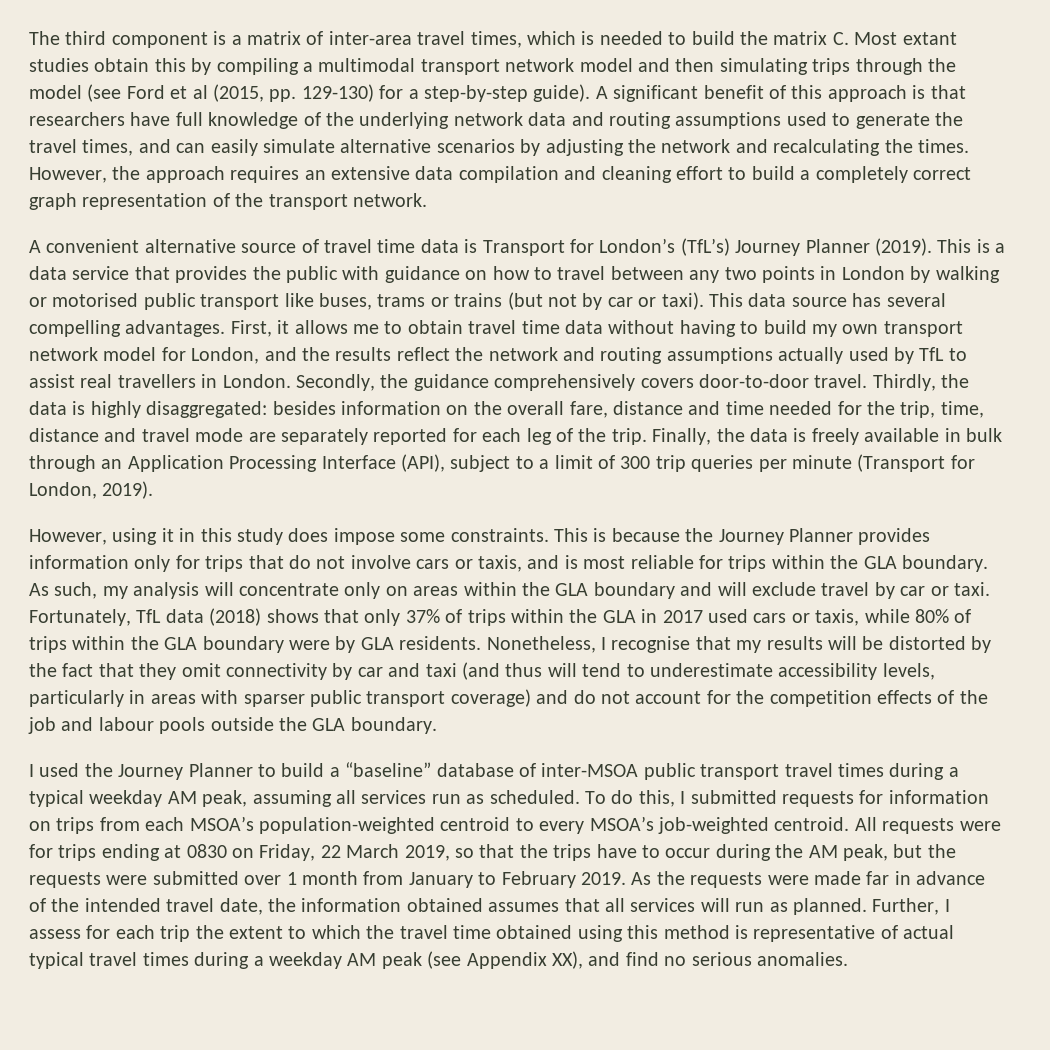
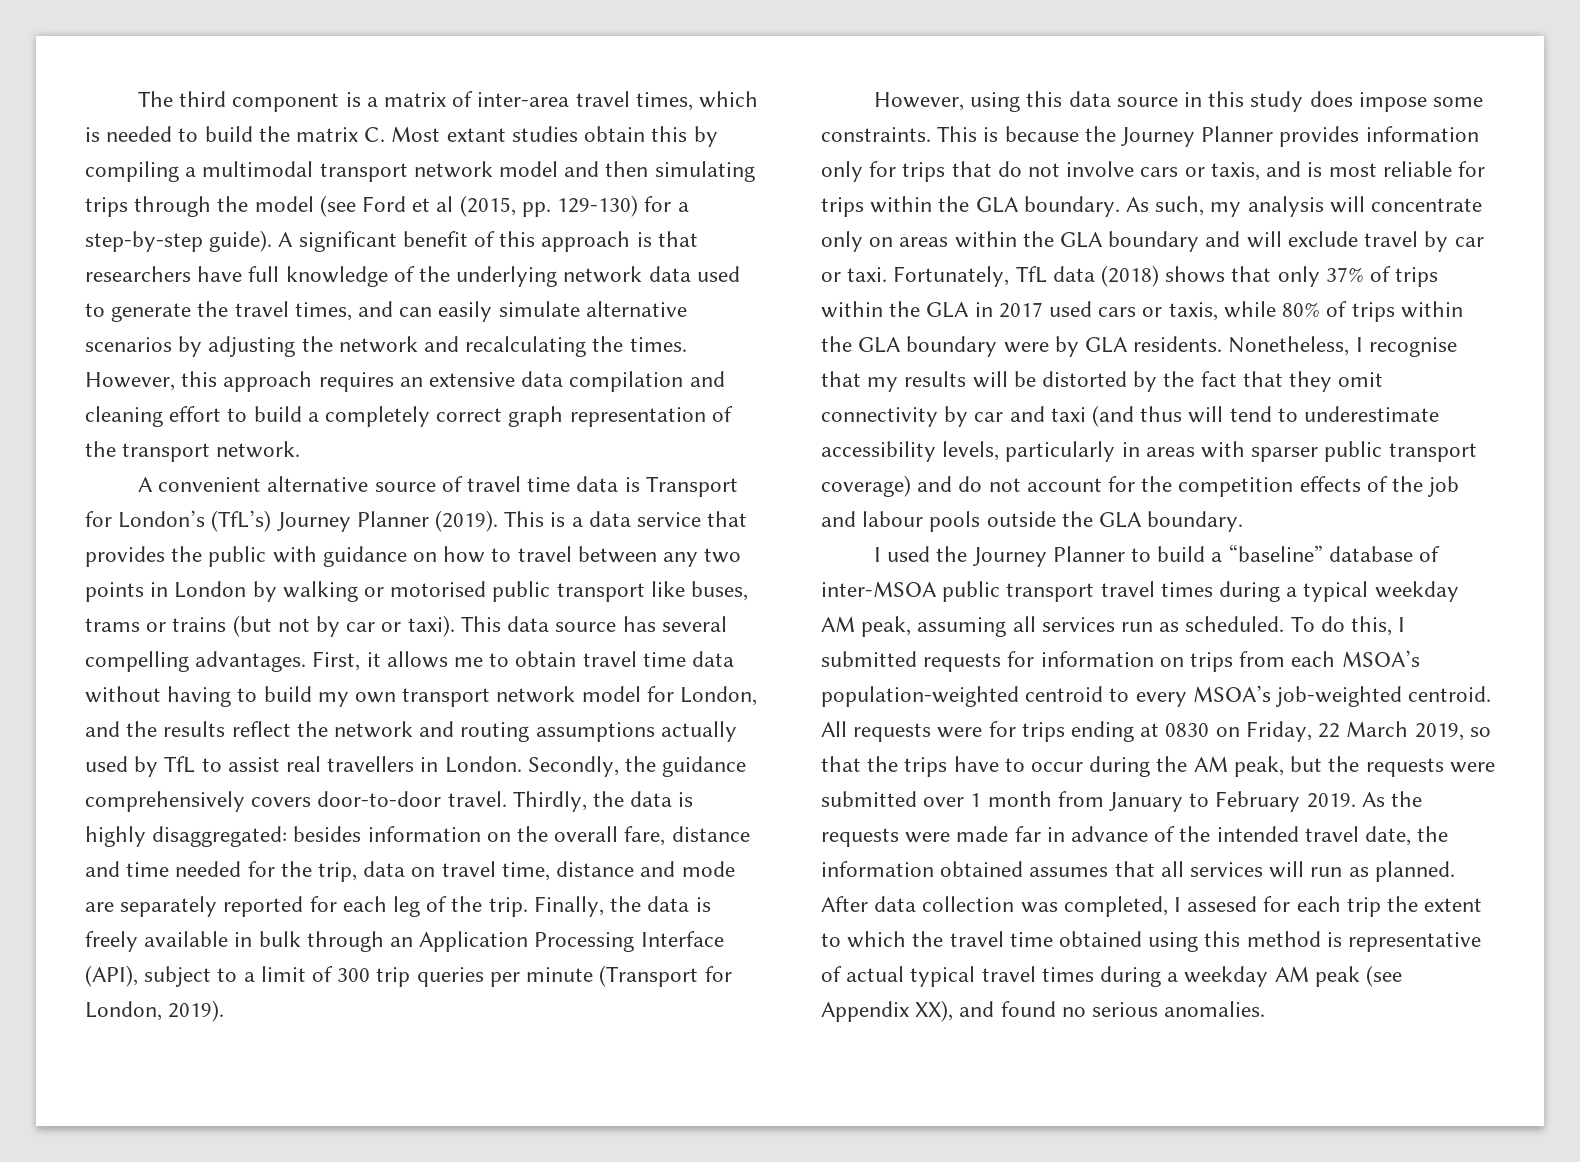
[571,112,782,129] and routing assumptions -> (691, 274) none
[112,166,141,180] the -> [181,371,218,387] this
(936, 409) none -> [363,861,496,877] data on travel
[141,428,190,442] travel -> (676, 869) none
[161,528,174,542] it -> [1026,91,1178,107] this data source
[872,898,950,915] [29,929,81,939] Further, I assess -> [821,896,1258,917] After data collection was completed, I assesed
[625,952,659,966] find -> [1000,1001,1056,1017] found

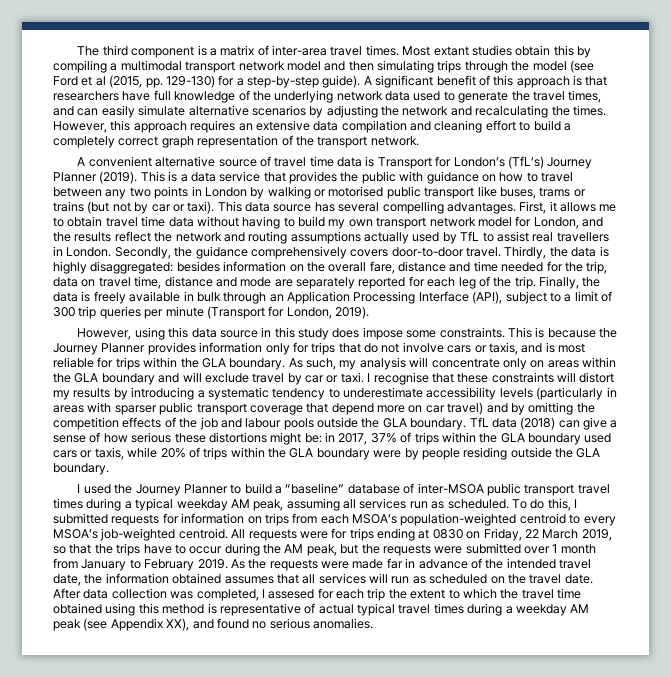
[635,91,759,111] [85,126,386,142] times, which is needed to build the matrix C. -> [365,45,399,56] times.
[893,265,1439,287] [821,301,1463,322] [821,336,1457,357] [821,371,1384,392] [821,405,1272,427] Fortunately, TfL data (2018) shows that only 37% of trips within the GLA in 2017 used cars or taxis, while 80% of trips within the GLA boundary were by GLA residents. Nonetheless, I recognise that my results will be distorted by the fact that they omit connectivity by car and taxi (and thus will tend -> [367,372,615,385] [53,387,326,400] I recognise that these constraints will distort my results by introducing a systematic tendency
[942,441,1116,462] levels, particularly -> [499,387,604,400] levels (particularly
[821,475,1136,497] coverage) and do not account for -> [249,402,574,415] coverage that depend more on car travel) and by omitting
(1244, 521) none -> [469,417,618,430] [53,432,612,445] [53,447,601,460] [53,463,109,475] TfL data (2018) can give a sense of how serious these distortions might be: in 2017, 37% of trips within the GLA boundary used cars or taxis, while 20% of trips within the GLA boundary were by people residing outside the GLA boundary.
[1374,861,1455,882] planned. -> [429,574,593,584] scheduled on the travel date.

